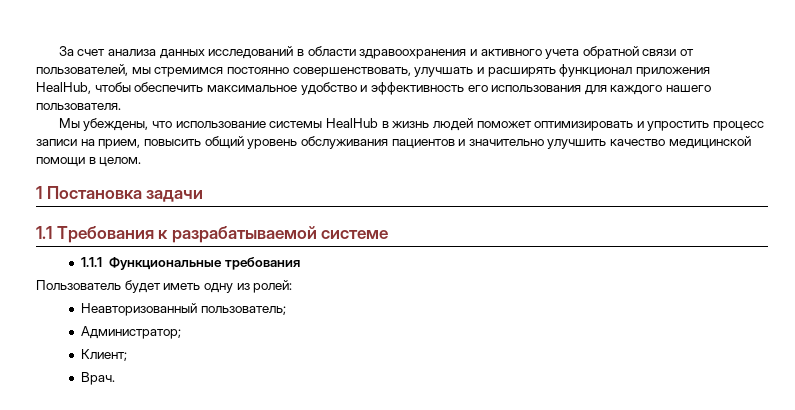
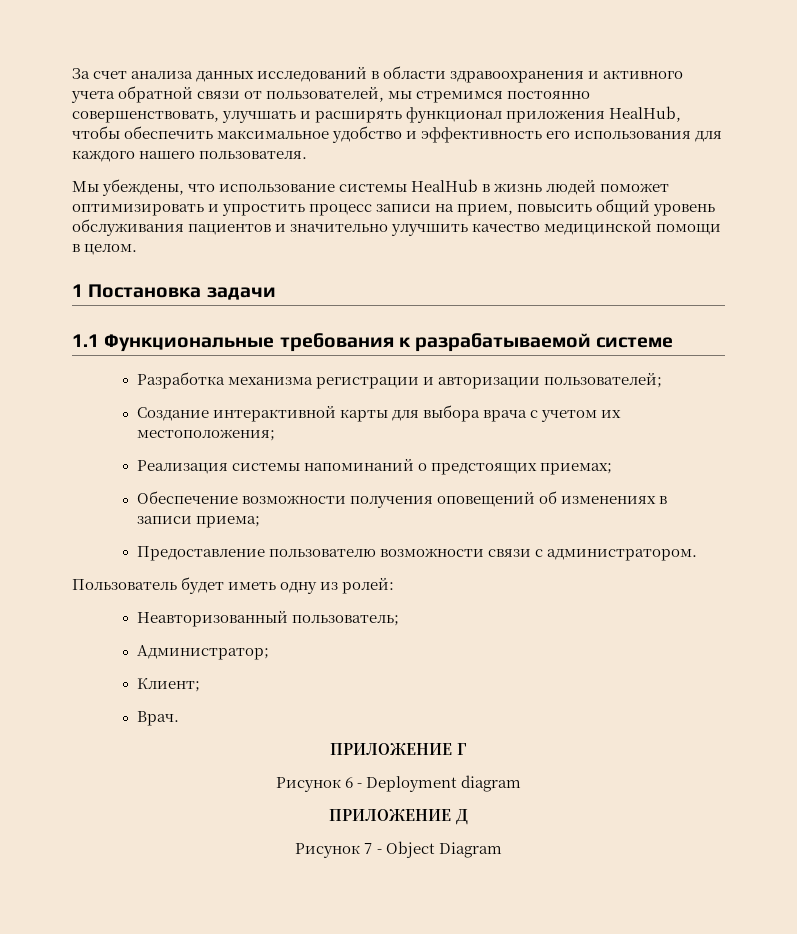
[56,226,154,243] Требования -> [104,333,394,352] Функциональные требования
[81,257,300,270] 1.1.1 Функциональные требования -> [136,372,662,389] [136,405,621,422] [136,429,275,441] [136,458,612,475] [136,491,667,508] [136,516,260,528] [136,546,697,561] Разработка механизма регистрации и авторизации пользователей; // Создание интерактивной карты для выбора врача с учетом их местоположения; // Реализация системы напоминаний о предстоящих приемах; // Обеспечение возможности получения оповещений об изменениях в записи приема; // Предоставление пользователю возможности связи с администратором.
(116, 378) none -> [330,743,467,755] [275,775,522,792] [329,809,468,825] [295,841,502,858] // ПРИЛОЖЕНИЕ Г // Рисунок 6 - Deployment diagram // ПРИЛОЖЕНИЕ Д // Рисунок 7 - Object Diagram

